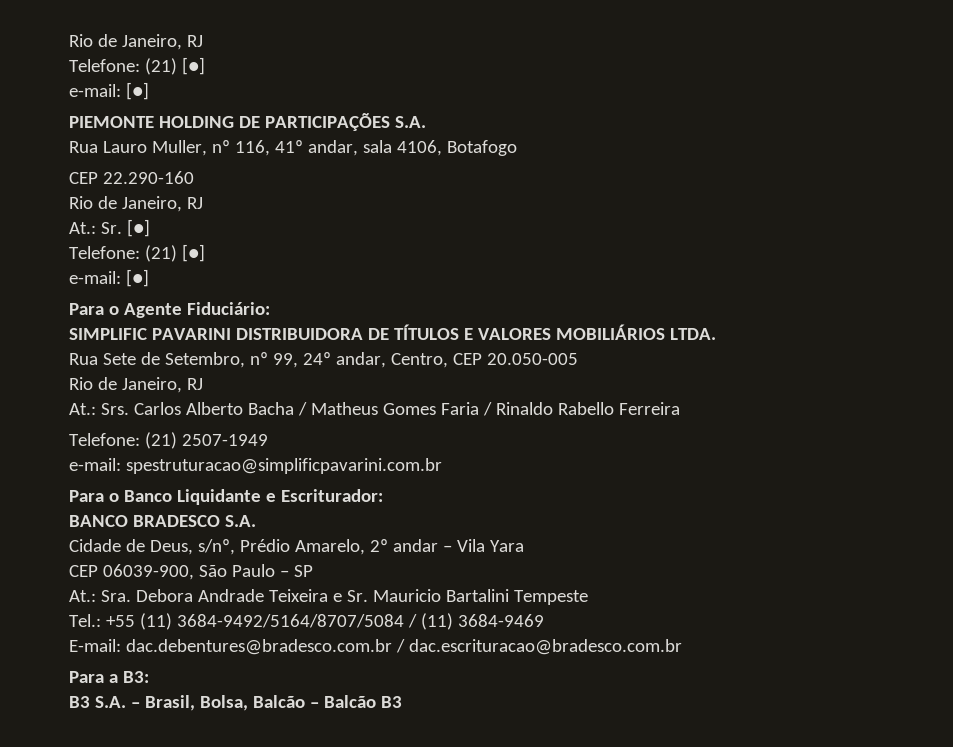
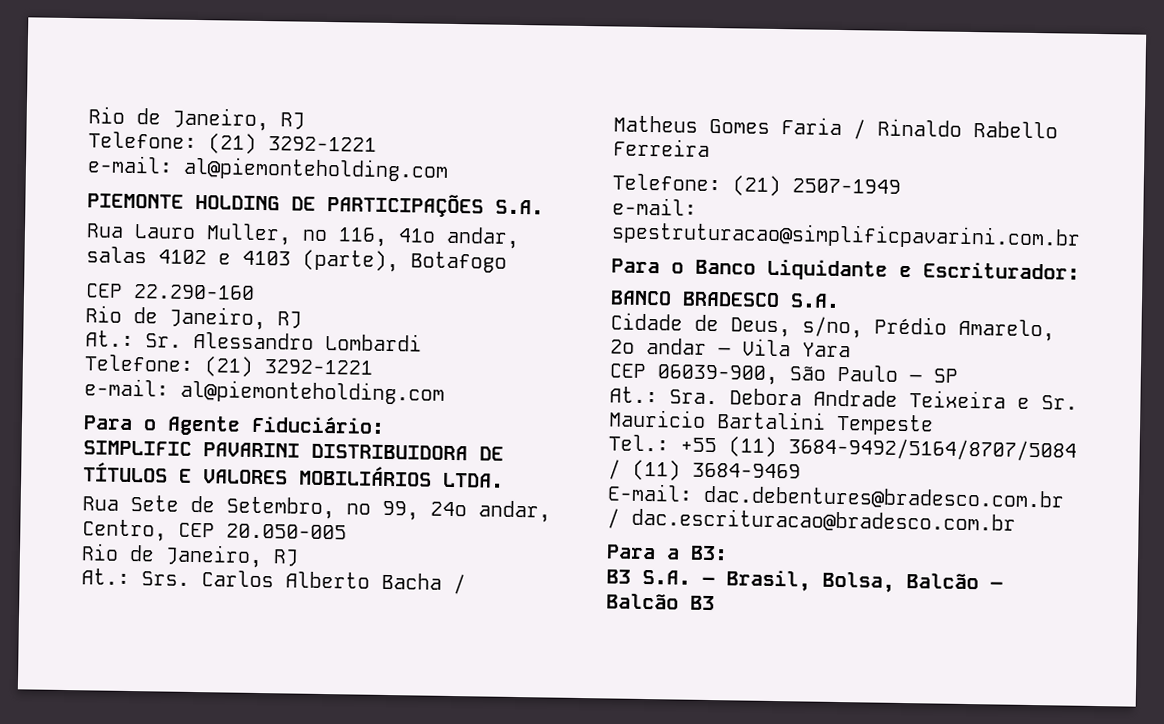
[181,57,205,75] [69,82,149,100] [●] // e-mail: [●] -> [268,136,377,152] [87,155,449,182] 3292-1221 // e-mail: al@piemonteholding.com
[362,140,442,156] sala 4106, -> [86,246,399,273] salas 4102 e 4103 (parte),
[126,219,150,237] [69,244,205,262] [69,269,149,287] [●] // Telefone: (21) [●] // e-mail: [●] -> [193,331,422,352] [84,354,373,377] [84,378,445,405] Alessandro Lombardi // Telefone: (21) 3292-1221 // e-mail: al@piemonteholding.com

